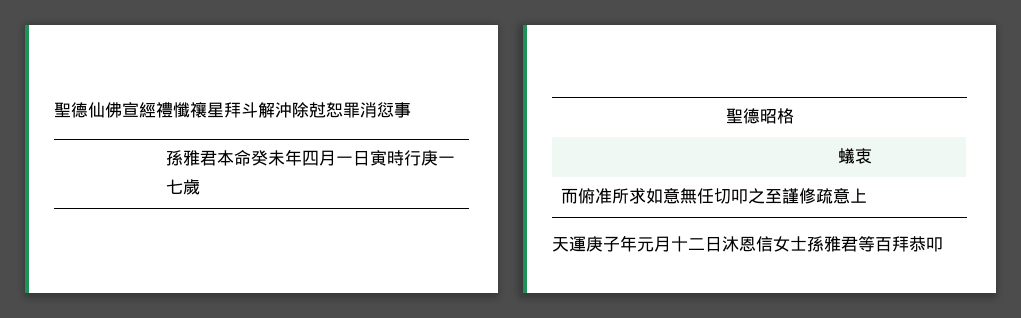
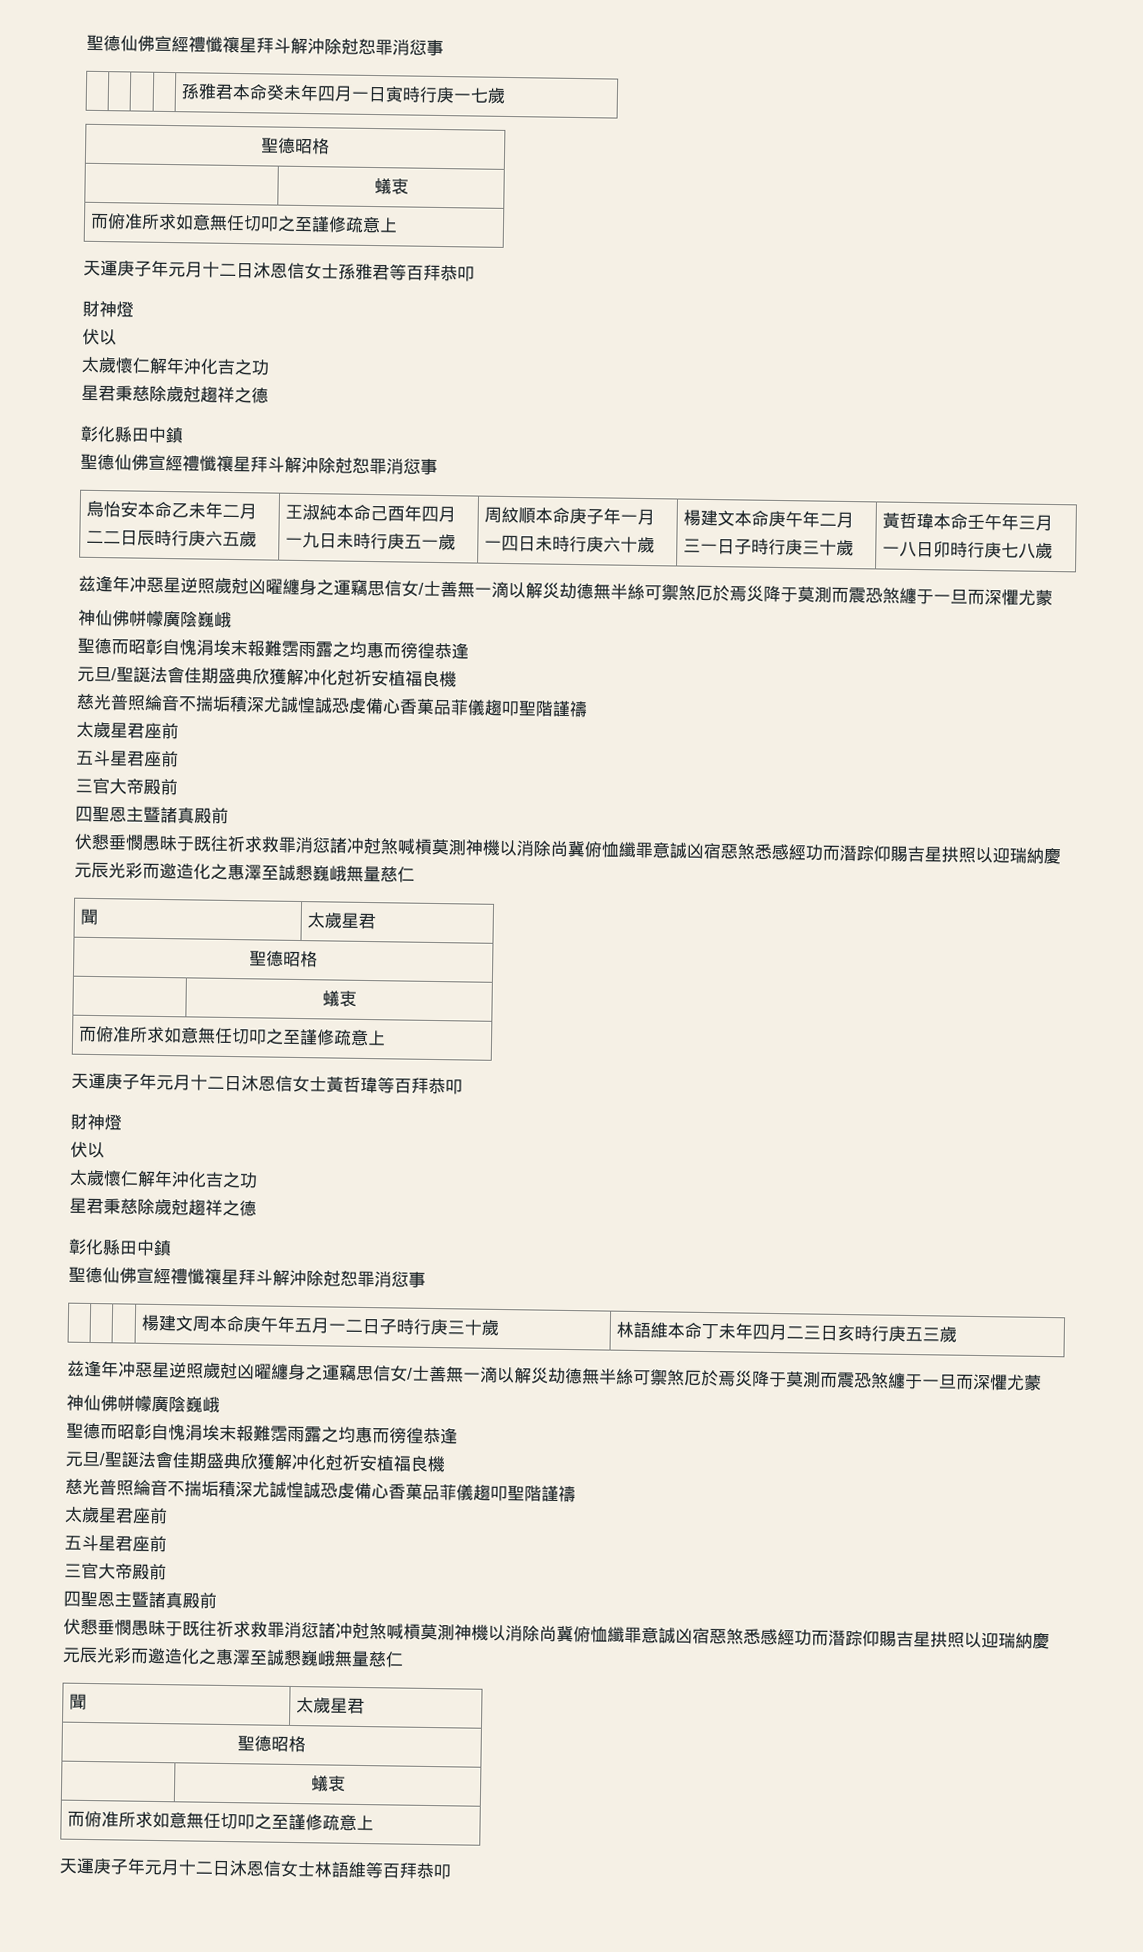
(943, 244) none -> [82,300,134,318] [82,328,117,346] [81,356,270,376] [81,384,269,404] [80,425,184,444] [80,453,438,475] [86,499,258,520] [86,529,258,548] [285,504,457,523] [285,532,457,551] [484,506,656,526] [484,534,656,554] [683,509,855,529] [683,538,855,557] [882,512,1054,532] [882,540,1054,560] [78,575,1053,607] [78,609,232,628] [77,637,469,660] [77,665,457,688] [76,693,588,718] [76,721,179,740] [76,749,179,768] [75,777,178,796] [75,805,229,824] [74,833,1061,865] [74,861,415,883] [80,908,99,926] [307,912,377,930] [249,950,318,968] [321,990,357,1007] [78,1025,387,1047] [71,1072,463,1095] [70,1113,122,1131] [70,1141,105,1159] [69,1169,258,1189] [69,1197,257,1217] [68,1238,172,1257] [68,1266,426,1288] [141,1314,500,1336] [616,1321,958,1343] [67,1360,1042,1391] [66,1394,220,1413] [66,1422,458,1445] [65,1450,445,1473] [65,1478,576,1503] [64,1506,168,1525] [64,1534,167,1553] [64,1562,167,1581] [63,1590,217,1609] [63,1618,1050,1650] [62,1646,404,1668] [69,1693,88,1710] [296,1697,366,1715] [237,1735,306,1753] [310,1775,346,1792] [67,1810,375,1831] [59,1857,451,1880] // 財神燈 // 伏以 // 太歲懷仁解年沖化吉之功 // 星君秉慈除歲尅趨祥之德 // 彰化縣田中鎮 // 聖德仙佛宣經禮懺禳星拜斗解沖除尅恕罪消愆事 // 烏怡安本命乙未年二月二二日辰時行庚六五歲 | 王淑純本命己酉年四月一九日未時行庚五一歲 | 周紋順本命庚子年一月一四日未時行庚六十歲 | 楊建文本命庚午年二月三一日子時行庚三十歲 | 黃哲瑋本命壬午年三月一八日卯時行庚七八歲 // 兹逢年冲惡星逆照歲尅凶曜纏身之運竊思信女/士善無一滴以解災劫德無半絲可禦煞厄於焉災降于莫測而震恐煞纏于一旦而深懼尤蒙 // 神仙佛帡幪廣陰巍峨 // 聖德而昭彰自愧涓埃末報難霑雨露之均惠而徬徨恭逢 // 元旦/聖誕法會佳期盛典欣獲解冲化尅祈安植福良機 // 慈光普照綸音不揣垢積深尤誠惶誠恐虔備心香菓品菲儀趨叩聖階謹禱 // 太歲星君座前 // 五斗星君座前 // 三官大帝殿前 // 四聖恩主暨諸真殿前 // 伏懇垂憫愚昧于既往祈求救罪消愆諸冲尅煞喊槓莫測神機以消除尚冀俯恤纖罪意誠凶宿惡煞悉感經功而潛踪仰賜吉星拱照以迎瑞納慶元辰光彩而邀造化之惠澤至誠懇巍峨無量慈仁 // 聞 | 太歲星君 // 聖德昭格 // | 蟻衷 // 而俯准所求如意無任切叩之至謹修疏意上 // 天運庚子年元月十二日沐恩信女士黃哲瑋等百拜恭叩 // 財神燈 // 伏以 // 太歲懷仁解年沖化吉之功 // 星君秉慈除歲尅趨祥之德 // 彰化縣田中鎮 // 聖德仙佛宣經禮懺禳星拜斗解沖除尅恕罪消愆事 // | | | 楊建文周本命庚午年五月一二日子時行庚三十歲 | 林語維本命丁未年四月二三日亥時行庚五三歲 // 兹逢年冲惡星逆照歲尅凶曜纏身之運竊思信女/士善無一滴以解災劫德無半絲可禦煞厄於焉災降于莫測而震恐煞纏于一旦而深懼尤蒙 // 神仙佛帡幪廣陰巍峨 // 聖德而昭彰自愧涓埃末報難霑雨露之均惠而徬徨恭逢 // 元旦/聖誕法會佳期盛典欣獲解冲化尅祈安植福良機 // 慈光普照綸音不揣垢積深尤誠惶誠恐虔備心香菓品菲儀趨叩聖階謹禱 // 太歲星君座前 // 五斗星君座前 // 三官大帝殿前 // 四聖恩主暨諸真殿前 // 伏懇垂憫愚昧于既往祈求救罪消愆諸冲尅煞喊槓莫測神機以消除尚冀俯恤纖罪意誠凶宿惡煞悉感經功而潛踪仰賜吉星拱照以迎瑞納慶元辰光彩而邀造化之惠澤至誠懇巍峨無量慈仁 // 聞 | 太歲星君 // 聖德昭格 // | 蟻衷 // 而俯准所求如意無任切叩之至謹修疏意上 // 天運庚子年元月十二日沐恩信女士林語維等百拜恭叩

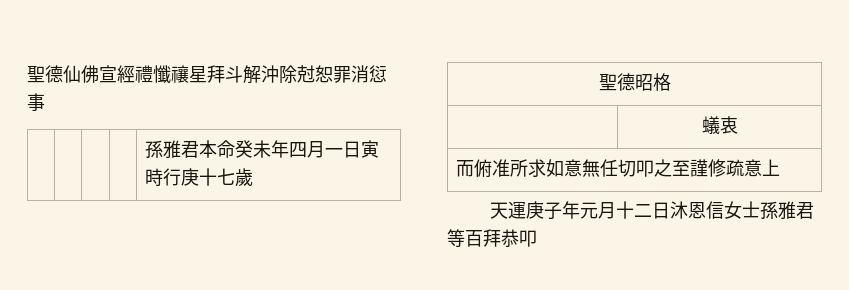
[453,93,472,102] 一 -> [199,168,218,186] 十
[82,300,134,318] [82,328,117,346] [81,356,270,376] [81,384,269,404] [80,425,184,444] [80,453,438,475] [86,499,258,520] [86,529,258,548] [285,504,457,523] [285,532,457,551] [484,506,656,526] [484,534,656,554] [683,509,855,529] [683,538,855,557] [882,512,1054,532] [882,540,1054,560] [78,575,1053,607] [78,609,232,628] [77,637,469,660] [77,665,457,688] [76,693,588,718] [76,721,179,740] [76,749,179,768] [75,777,178,796] [75,805,229,824] [74,833,1061,865] [74,861,415,883] [80,908,99,926] [307,912,377,930] [249,950,318,968] [321,990,357,1007] [78,1025,387,1047] [71,1072,463,1095] [70,1113,122,1131] [70,1141,105,1159] [69,1169,258,1189] [69,1197,257,1217] [68,1238,172,1257] [68,1266,426,1288] [141,1314,500,1336] [616,1321,958,1343] [67,1360,1042,1391] [66,1394,220,1413] [66,1422,458,1445] [65,1450,445,1473] [65,1478,576,1503] [64,1506,168,1525] [64,1534,167,1553] [64,1562,167,1581] [63,1590,217,1609] [63,1618,1050,1650] [62,1646,404,1668] [69,1693,88,1710] [296,1697,366,1715] [237,1735,306,1753] [310,1775,346,1792] [67,1810,375,1831] [59,1857,451,1880] // 財神燈 // 伏以 // 太歲懷仁解年沖化吉之功 // 星君秉慈除歲尅趨祥之德 // 彰化縣田中鎮 // 聖德仙佛宣經禮懺禳星拜斗解沖除尅恕罪消愆事 // 烏怡安本命乙未年二月二二日辰時行庚六五歲 | 王淑純本命己酉年四月一九日未時行庚五一歲 | 周紋順本命庚子年一月一四日未時行庚六十歲 | 楊建文本命庚午年二月三一日子時行庚三十歲 | 黃哲瑋本命壬午年三月一八日卯時行庚七八歲 // 兹逢年冲惡星逆照歲尅凶曜纏身之運竊思信女/士善無一滴以解災劫德無半絲可禦煞厄於焉災降于莫測而震恐煞纏于一旦而深懼尤蒙 // 神仙佛帡幪廣陰巍峨 // 聖德而昭彰自愧涓埃末報難霑雨露之均惠而徬徨恭逢 // 元旦/聖誕法會佳期盛典欣獲解冲化尅祈安植福良機 // 慈光普照綸音不揣垢積深尤誠惶誠恐虔備心香菓品菲儀趨叩聖階謹禱 // 太歲星君座前 // 五斗星君座前 // 三官大帝殿前 // 四聖恩主暨諸真殿前 // 伏懇垂憫愚昧于既往祈求救罪消愆諸冲尅煞喊槓莫測神機以消除尚冀俯恤纖罪意誠凶宿惡煞悉感經功而潛踪仰賜吉星拱照以迎瑞納慶元辰光彩而邀造化之惠澤至誠懇巍峨無量慈仁 // 聞 | 太歲星君 // 聖德昭格 // | 蟻衷 // 而俯准所求如意無任切叩之至謹修疏意上 // 天運庚子年元月十二日沐恩信女士黃哲瑋等百拜恭叩 // 財神燈 // 伏以 // 太歲懷仁解年沖化吉之功 // 星君秉慈除歲尅趨祥之德 // 彰化縣田中鎮 // 聖德仙佛宣經禮懺禳星拜斗解沖除尅恕罪消愆事 // | | | 楊建文周本命庚午年五月一二日子時行庚三十歲 | 林語維本命丁未年四月二三日亥時行庚五三歲 // 兹逢年冲惡星逆照歲尅凶曜纏身之運竊思信女/士善無一滴以解災劫德無半絲可禦煞厄於焉災降于莫測而震恐煞纏于一旦而深懼尤蒙 // 神仙佛帡幪廣陰巍峨 // 聖德而昭彰自愧涓埃末報難霑雨露之均惠而徬徨恭逢 // 元旦/聖誕法會佳期盛典欣獲解冲化尅祈安植福良機 // 慈光普照綸音不揣垢積深尤誠惶誠恐虔備心香菓品菲儀趨叩聖階謹禱 // 太歲星君座前 // 五斗星君座前 // 三官大帝殿前 // 四聖恩主暨諸真殿前 // 伏懇垂憫愚昧于既往祈求救罪消愆諸冲尅煞喊槓莫測神機以消除尚冀俯恤纖罪意誠凶宿惡煞悉感經功而潛踪仰賜吉星拱照以迎瑞納慶元辰光彩而邀造化之惠澤至誠懇巍峨無量慈仁 // 聞 | 太歲星君 // 聖德昭格 // | 蟻衷 // 而俯准所求如意無任切叩之至謹修疏意上 // 天運庚子年元月十二日沐恩信女士林語維等百拜恭叩 -> (537, 238) none

